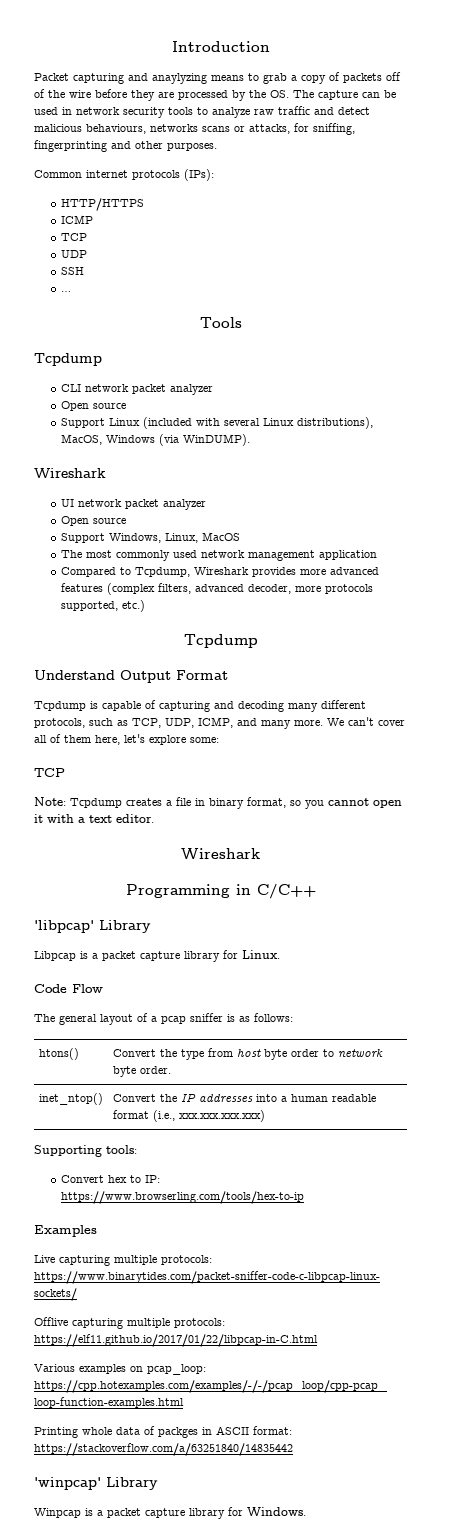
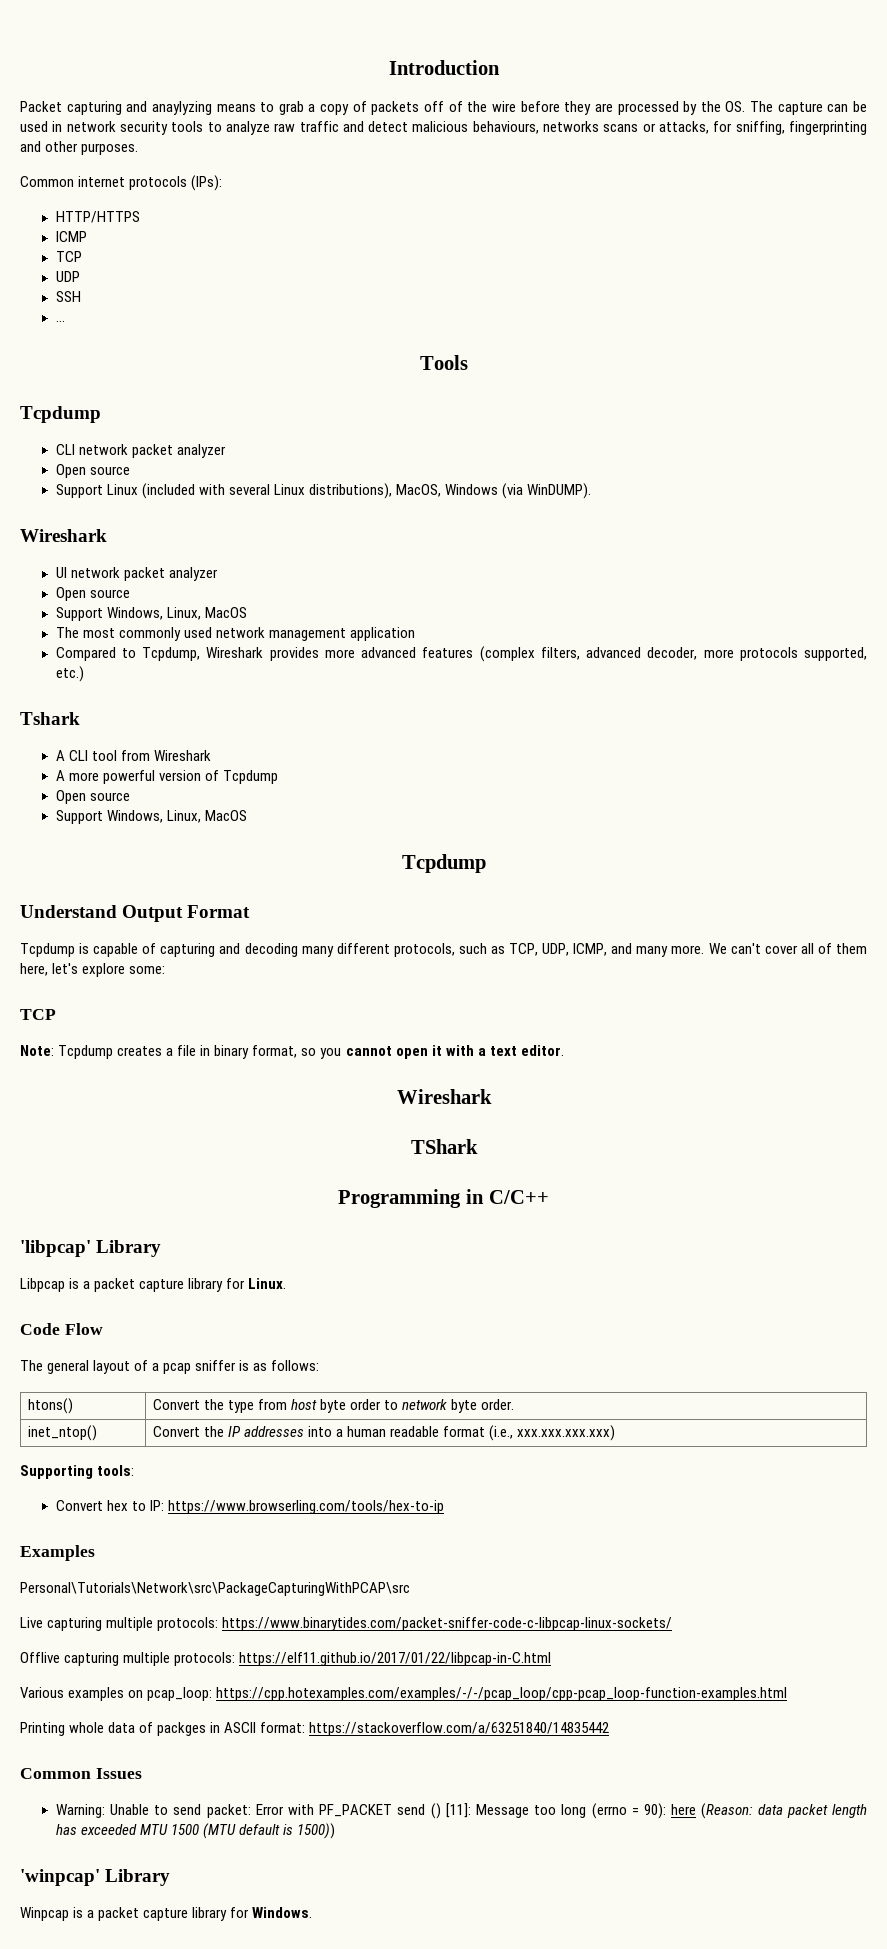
(146, 606) none -> [20,712,80,725] [55,750,211,761] [55,770,278,784] [55,790,130,804] [55,810,247,824] // Tshark // A CLI tool from Wireshark // A more powerful version of Tcpdump // Open source // Support Windows, Linux, MacOS
(260, 854) none -> [410,1139,478,1154] // TShark
(97, 1231) none -> [20,1582,410,1596] // Personal\Tutorials\Network\src\PackageCapturingWithPCAP\src
(293, 1449) none -> [20,1768,142,1779] [55,1803,868,1819] [55,1823,336,1839] // Common Issues // Warning: Unable to send packet: Error with PF_PACKET send () [11]: Message too long (errno = 90): here (Reason: data packet length has exceeded MTU 1500 (MTU default is 1500))

